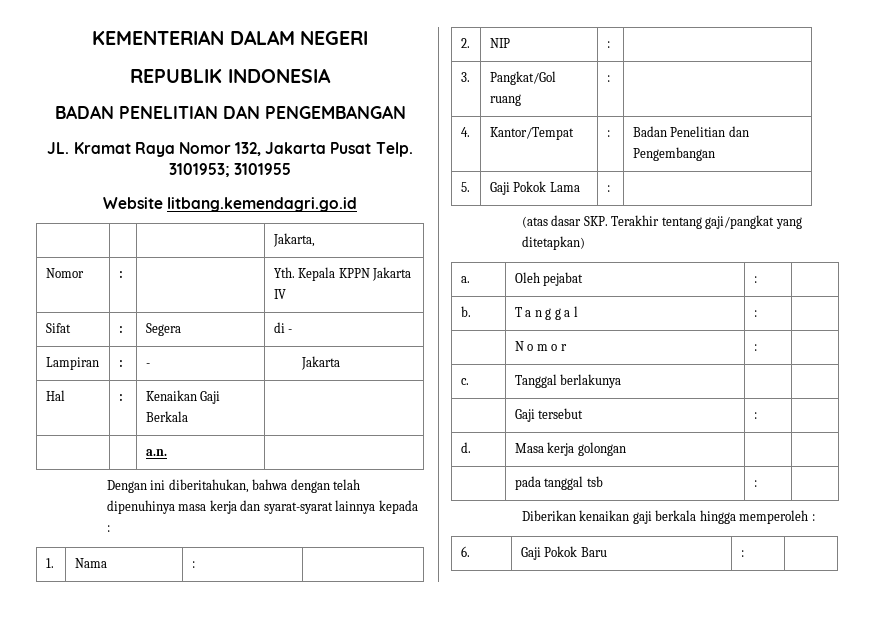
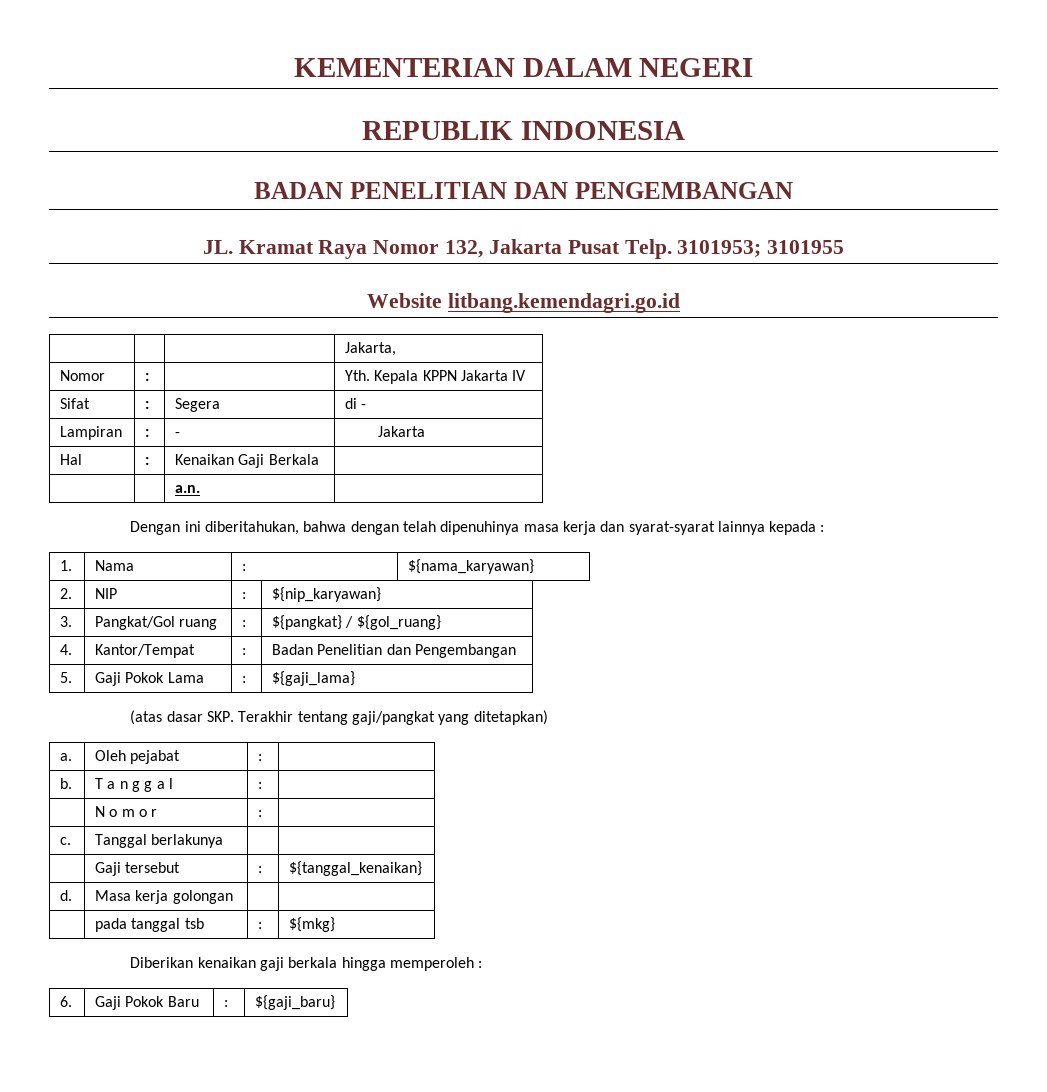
(195, 564) none -> [408,559,535,574] ${nama_karyawan}
(610, 44) none -> [272,587,382,602] ${nip_karyawan}
(610, 78) none -> [272,615,441,630] ${pangkat} / ${gol_ruang}
(610, 188) none -> [272,671,356,686] ${gaji_lama}
(757, 415) none -> [289,861,423,876] ${tanggal_kenaikan}
(757, 483) none -> [289,917,336,932] ${mkg}
(744, 553) none -> [255,995,336,1010] ${gaji_baru}

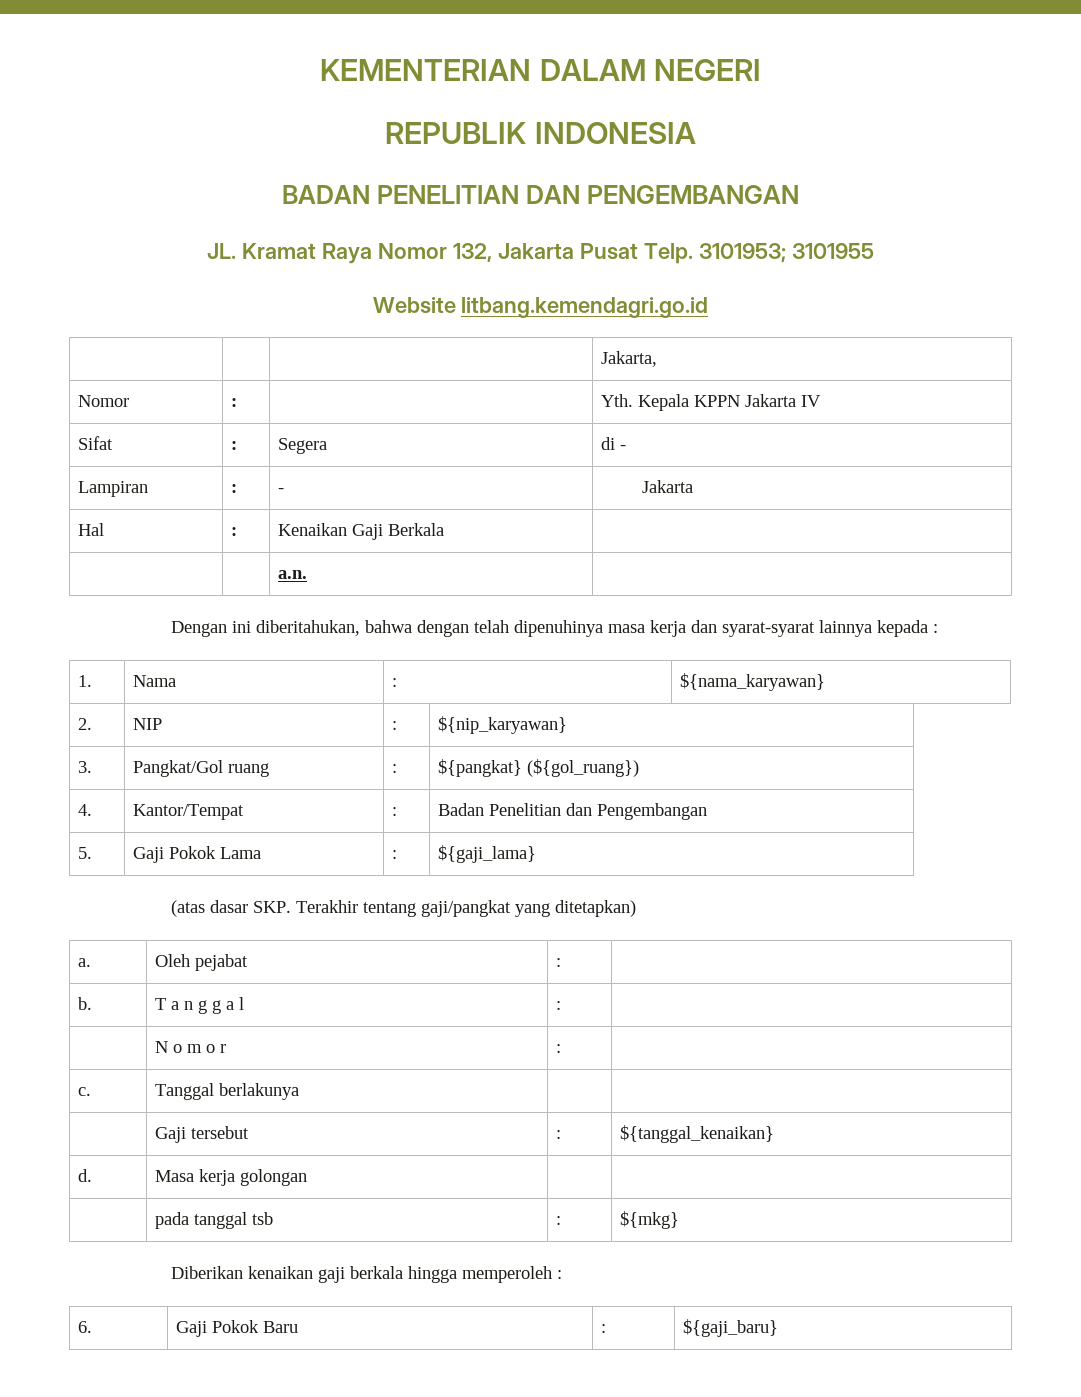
[345,615,441,630] / ${gol_ruang} -> [527,759,640,777] (${gol_ruang})

